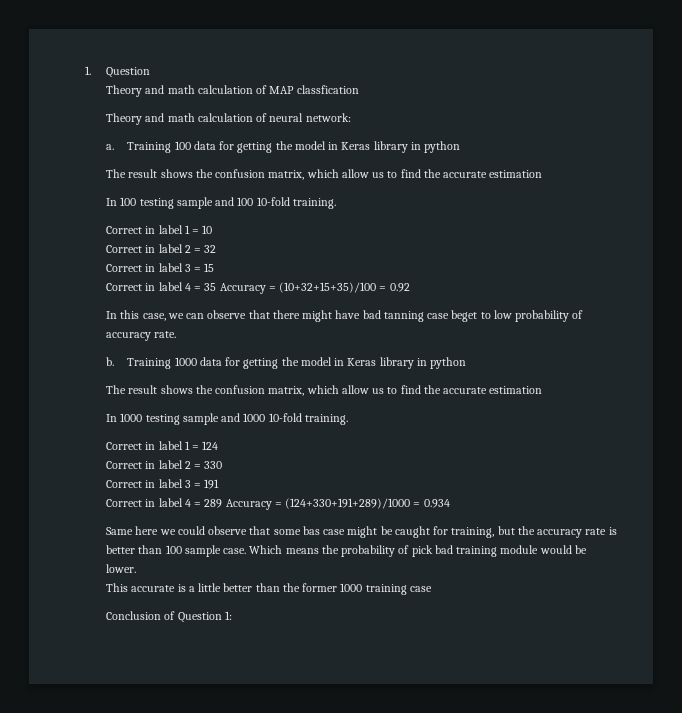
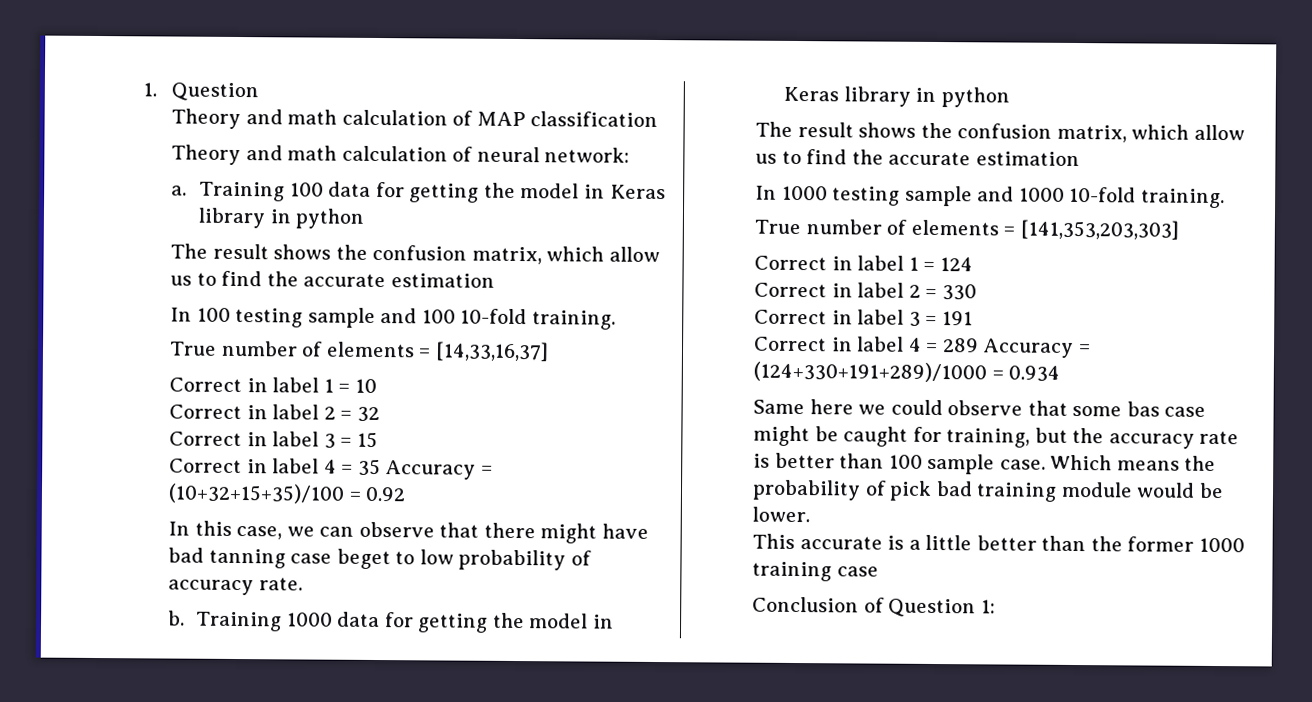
[296,85,359,94] classfication -> [530,111,659,128] classification
(336, 203) none -> [169,340,549,362] // True number of elements = [14,33,16,37]
(348, 419) none -> [754,219,1179,240] // True number of elements = [141,353,203,303]

